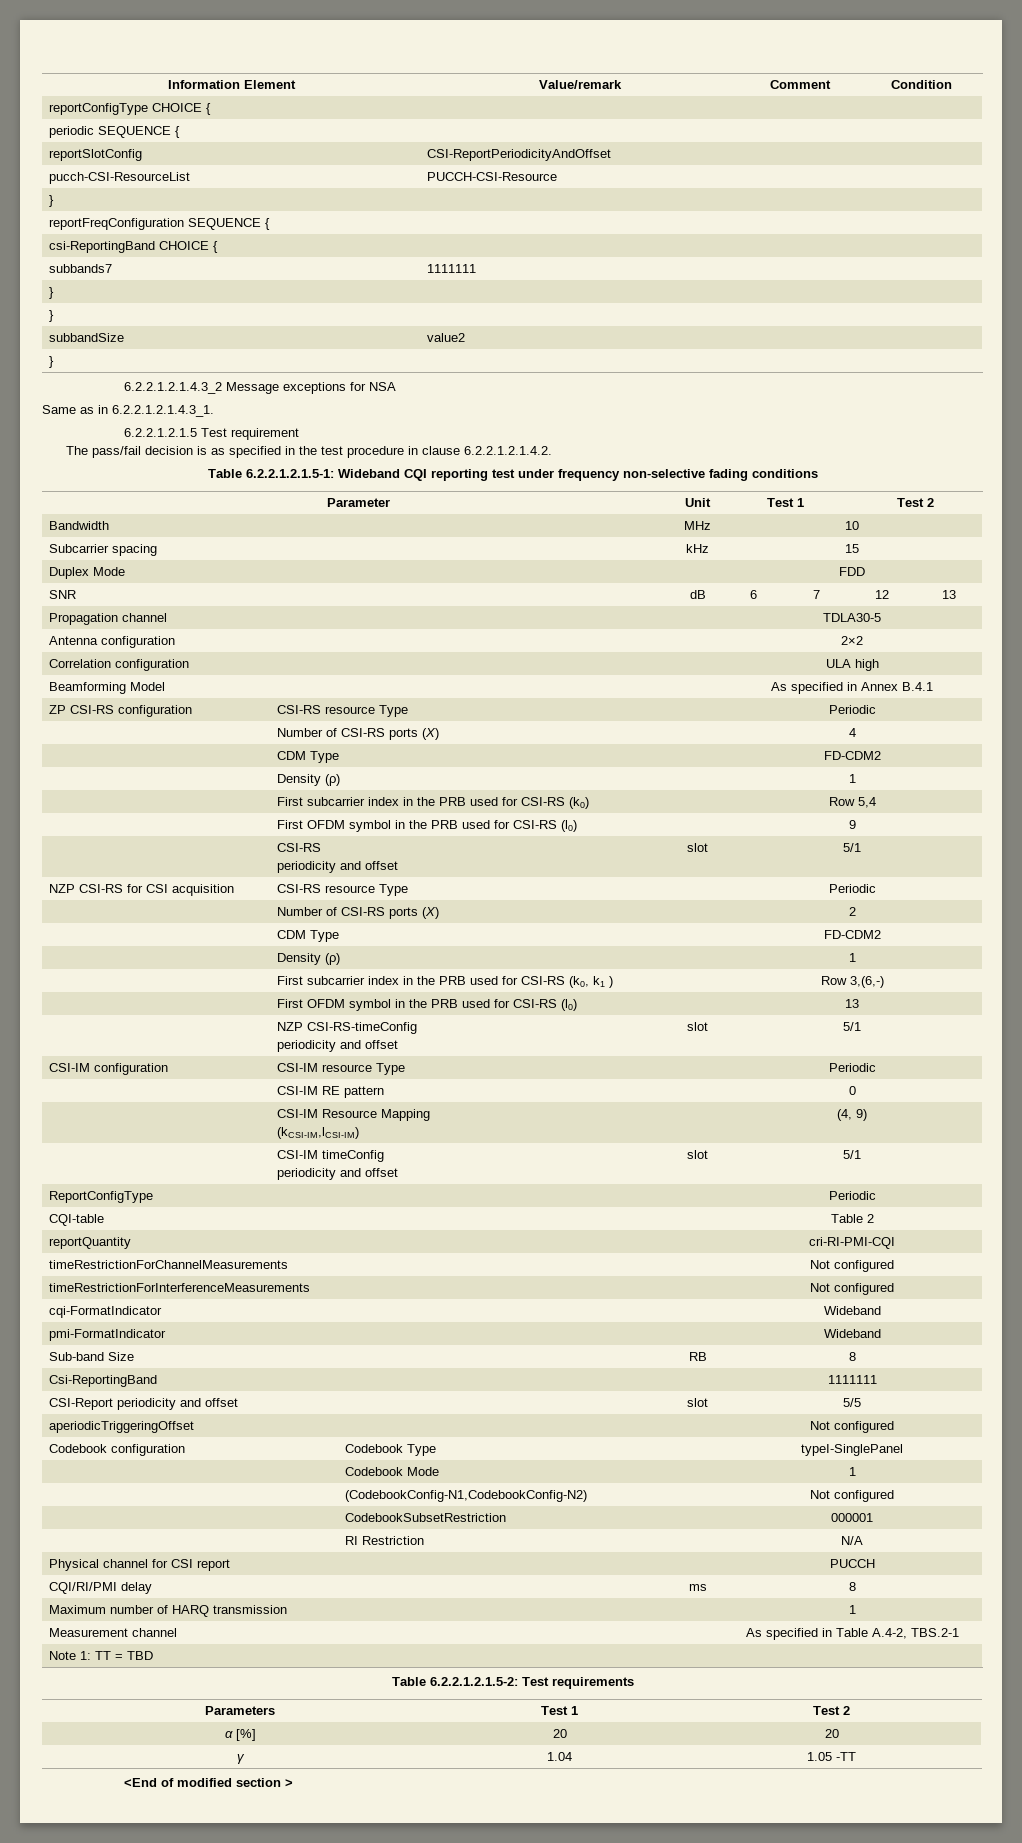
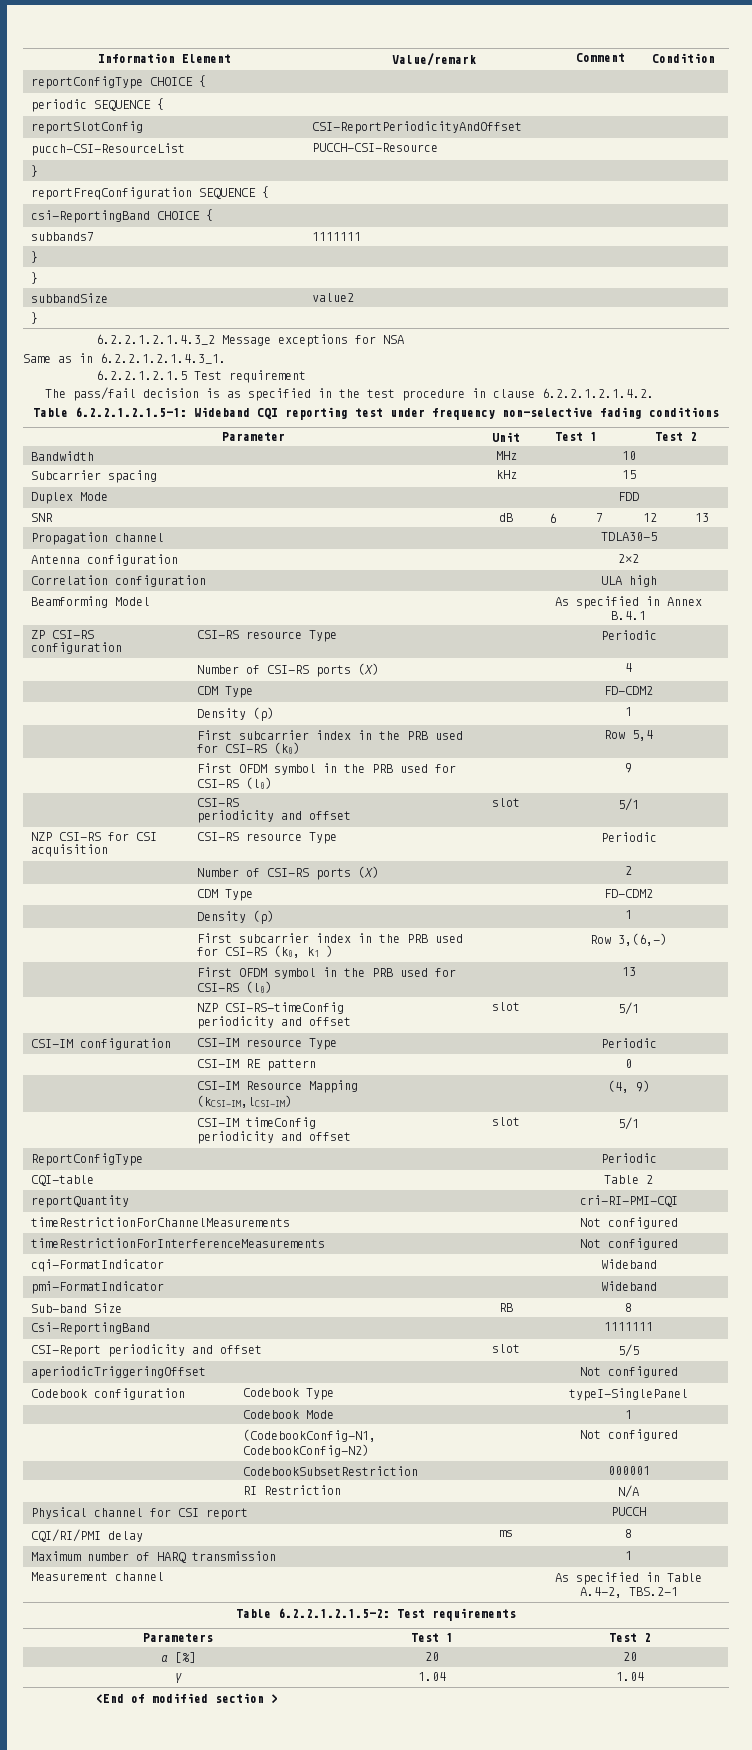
[49,1651,154,1660] // Note 1: TT = TBD -> (678, 1591) none
[807,1752,856,1761] 1.05 -TT -> [615,1672,644,1681] 1.04

